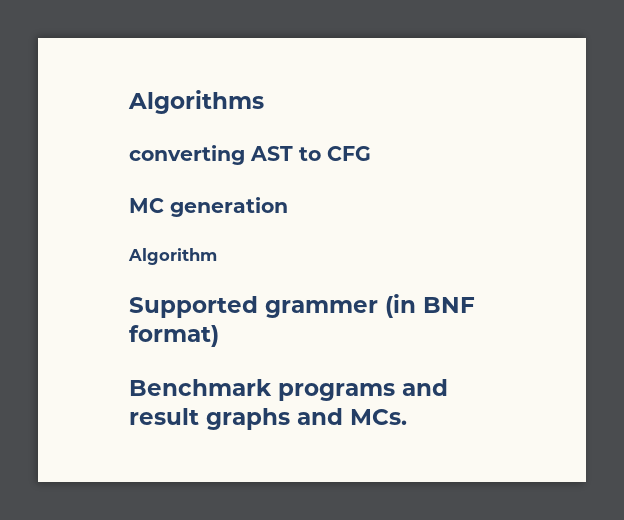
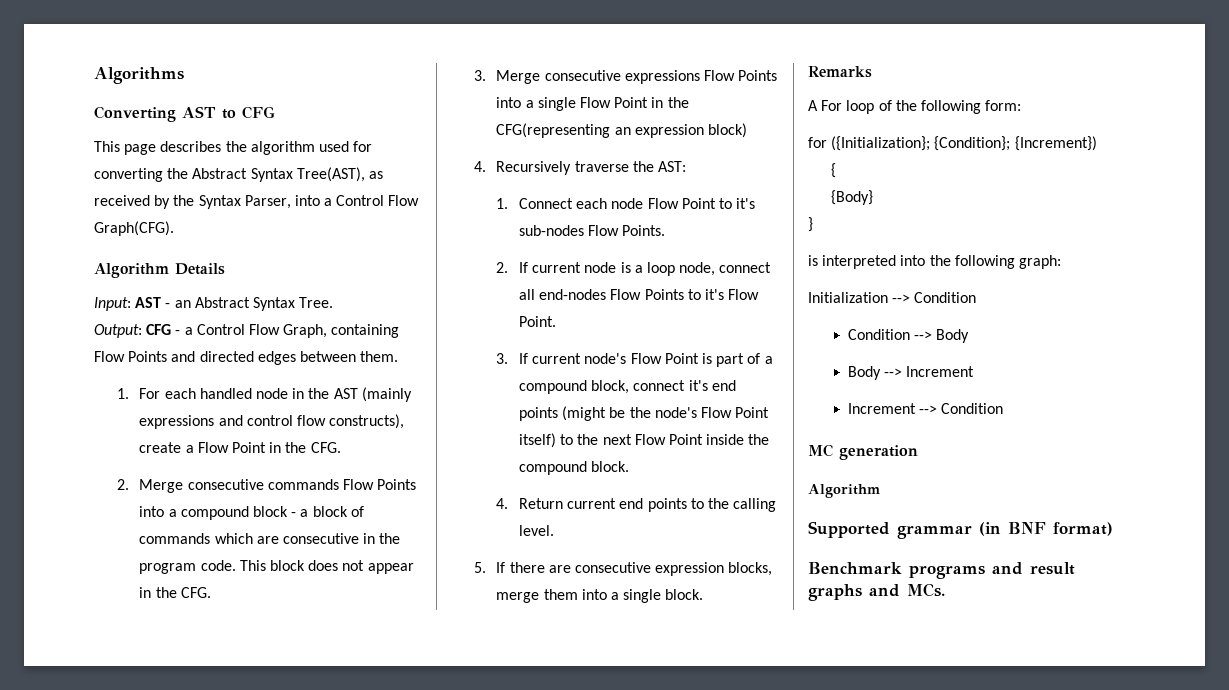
[129,145,245,165] converting -> [94,106,176,122] Converting
(371, 153) none -> [94,141,373,155] [94,167,383,182] [94,195,420,209] [94,221,174,236] [94,263,225,278] [94,297,334,311] [94,324,400,338] [94,351,399,365] [116,387,412,402] [139,414,405,429] [139,442,341,453] [116,479,417,493] [139,506,364,520] [139,533,401,544] [139,560,414,574] [139,587,211,598] [473,70,778,84] [496,97,689,111] [496,123,747,138] [473,161,686,175] [496,198,756,209] [519,225,666,236] [496,262,772,276] [519,289,760,300] [519,316,557,327] [496,353,773,367] [519,380,736,394] [519,406,770,421] [519,433,770,448] [519,461,630,475] [496,498,777,512] [519,525,555,536] [473,562,773,576] [496,589,704,603] [808,66,872,78] [808,100,1022,114] [808,136,1097,151] [830,163,836,178] [830,190,873,205] [808,217,813,232] [808,255,1061,269] [808,292,977,303] [847,329,970,343] [847,366,975,380] [847,403,1004,414] // This page describes the algorithm used for converting the Abstract Syntax Tree(AST), as received by the Syntax Parser, into a Control Flow Graph(CFG). // Algorithm Details // Input: AST - an Abstract Syntax Tree. // Output: CFG - a Control Flow Graph, containing Flow Points and directed edges between them. // 1. For each handled node in the AST (mainly expressions and control flow constructs), create a Flow Point in the CFG. // 2. Merge consecutive commands Flow Points into a compound block - a block of commands which are consecutive in the program code. This block does not appear in the CFG. // 3. Merge consecutive expressions Flow Points into a single Flow Point in the CFG(representing an expression block) // 4. Recursively traverse the AST: // 1. Connect each node Flow Point to it's sub-nodes Flow Points. // 2. If current node is a loop node, connect all end-nodes Flow Points to it's Flow Point. // 3. If current node's Flow Point is part of a compound block, connect it's end points (might be the node's Flow Point itself) to the next Flow Point inside the compound block. // 4. Return current end points to the calling level. // 5. If there are consecutive expression blocks, merge them into a single block. // Remarks // A For loop of the following form: // for ({Initialization}; {Condition}; {Increment}) // { // {Body} // } // is interpreted into the following graph: // Initialization --> Condition // Condition --> Body // Body --> Increment // Increment --> Condition
[265,300,378,318] grammer -> [897,525,972,539] grammar

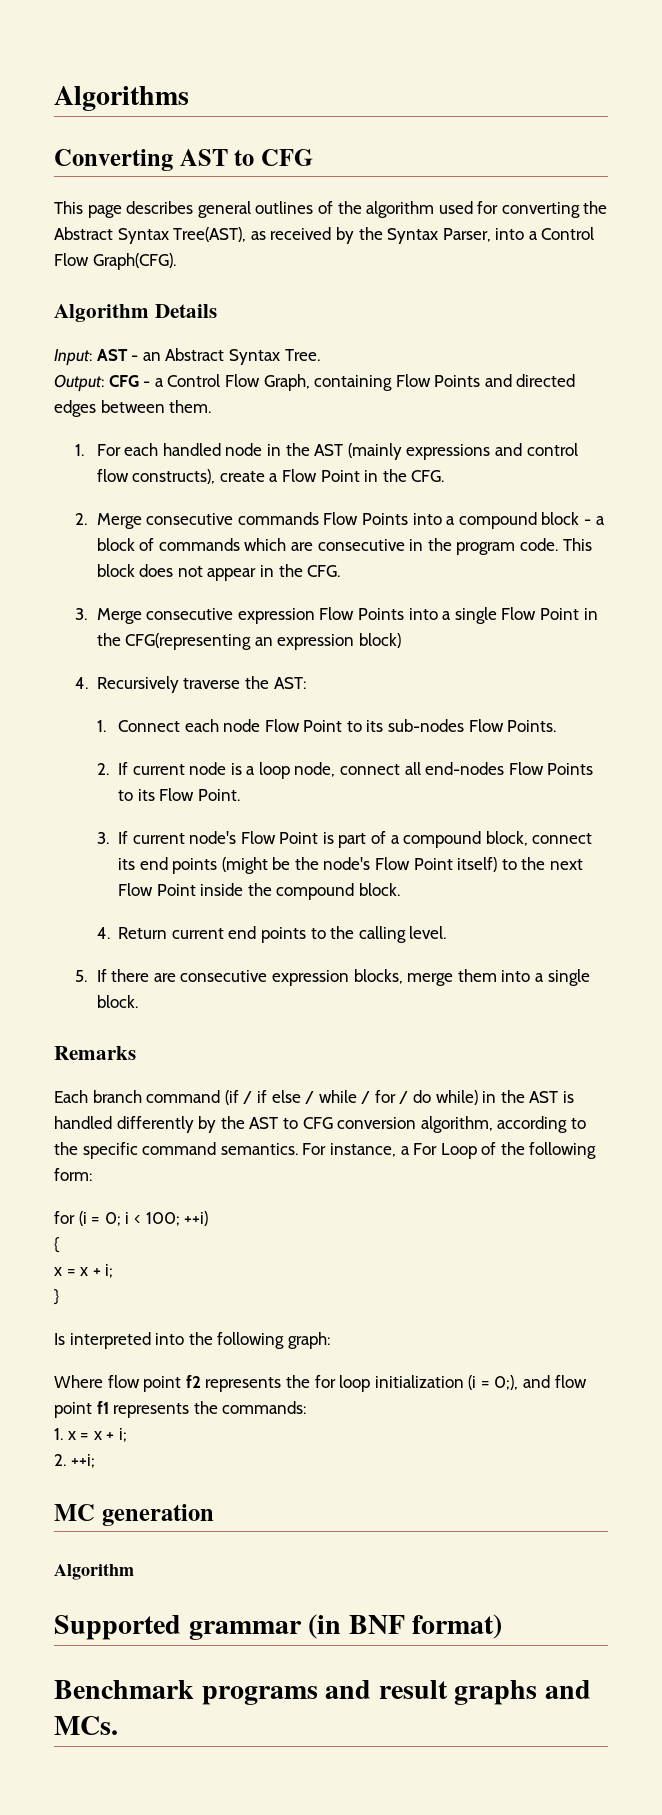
(222, 146) none -> [197,201,333,218] general outlines of
[624,70,700,84] expressions -> [237,608,315,624] expression
[736,198,756,209] it's -> [366,720,384,732] its
[705,289,725,300] it's -> [137,789,155,801] its
[688,380,708,391] it's -> [117,858,135,870] its
[808,100,875,114] A For loop -> [54,1090,575,1105] [54,1116,586,1133] [54,1142,477,1159] Each branch command (if / if else / while / for / do while) in the AST is handled differently by the AST to CFG conversion algorithm, according to the specific command semantics. For instance, a For Loop
[831,136,1097,151] [830,163,836,178] [830,190,873,205] ({Initialization}; {Condition}; {Increment}) // { // {Body} -> [78,1211,209,1226] [54,1237,60,1253] [54,1264,114,1278] (i = 0; i < 100; ++i) // { // x = x + i;
[808,255,818,266] is -> [54,1333,65,1345] Is
[808,292,977,303] [847,329,970,343] [847,366,975,380] [847,403,1004,414] Initialization --> Condition // Condition --> Body // Body --> Increment // Increment --> Condition -> [54,1375,587,1392] [54,1401,307,1418] [54,1428,127,1442] [54,1454,95,1468] Where flow point f2 represents the for loop initialization (i = 0;), and flow point f1 represents the commands: // 1. x = x + i; // 2. ++i;

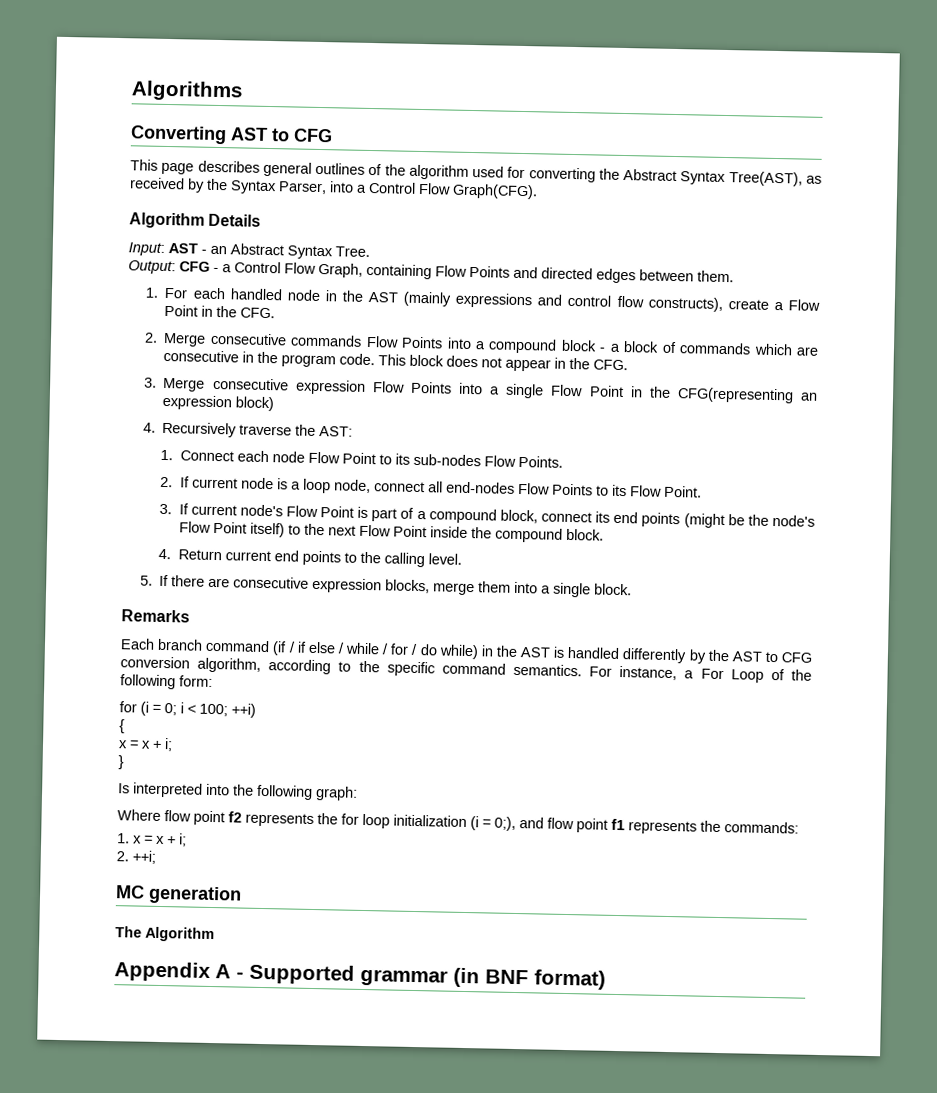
(214, 1515) none -> [115,926,142,938] The
(134, 1571) none -> [114,961,244,982] Appendix A -
[54,1680,591,1705] [54,1716,118,1735] // Benchmark programs and result graphs and MCs. -> (606, 979) none

